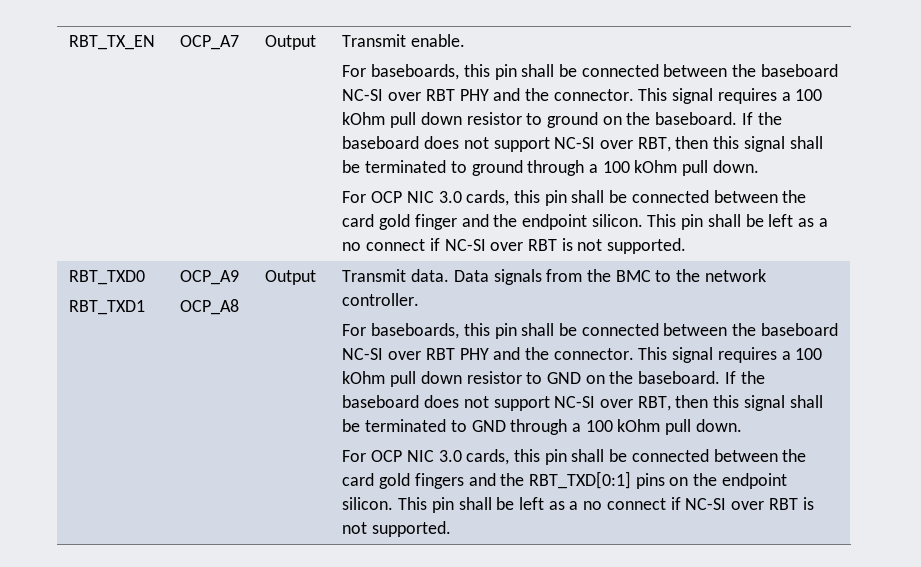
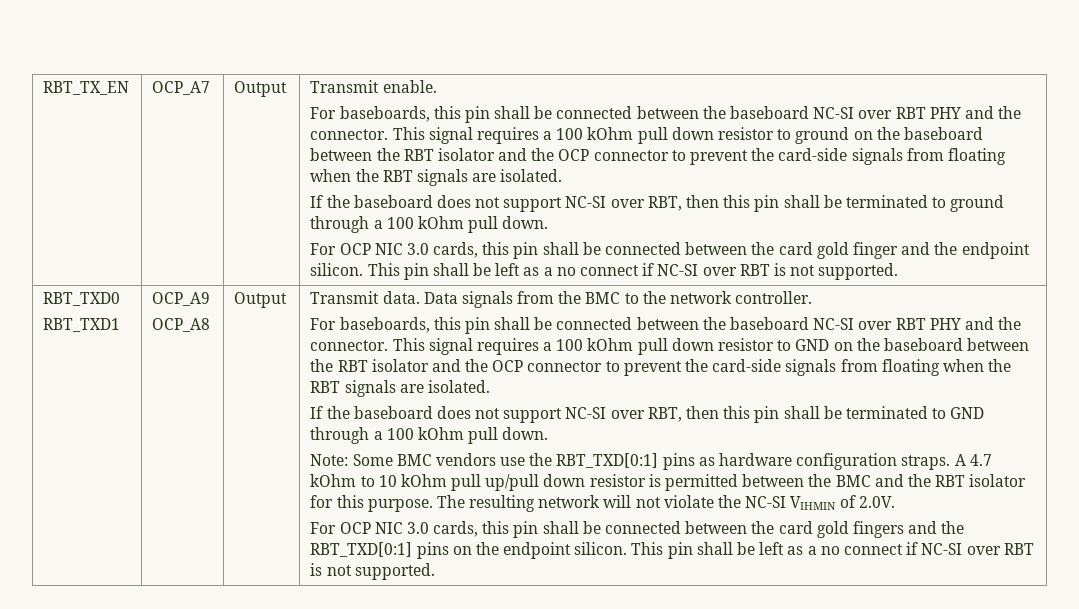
[655,112,738,125] baseboard. -> [903,127,983,140] [310,148,1006,165] [310,169,563,186] baseboard between the RBT isolator and the OCP connector to prevent the card-side signals from floating when the RBT signals are isolated. //
[743,136,785,152] signal -> [754,195,780,212] pin
[638,371,721,384] baseboard. -> [883,338,1030,351] [310,359,1012,376] [310,380,490,397] baseboard between the RBT isolator and the OCP connector to prevent the card-side signals from floating when the RBT signals are isolated. //
[743,395,785,411] signal -> [754,406,780,423] pin
(742, 425) none -> [310,453,992,470] [310,474,1027,491] [310,495,895,512] // Note: Some BMC vendors use the RBT_TXD[0:1] pins as hardware configuration straps. A 4.7 kOhm to 10 kOhm pull up/pull down resistor is permitted between the BMC and the RBT isolator for this purpose. The resulting network will not violate the NC-SI VIHMIN of 2.0V.

